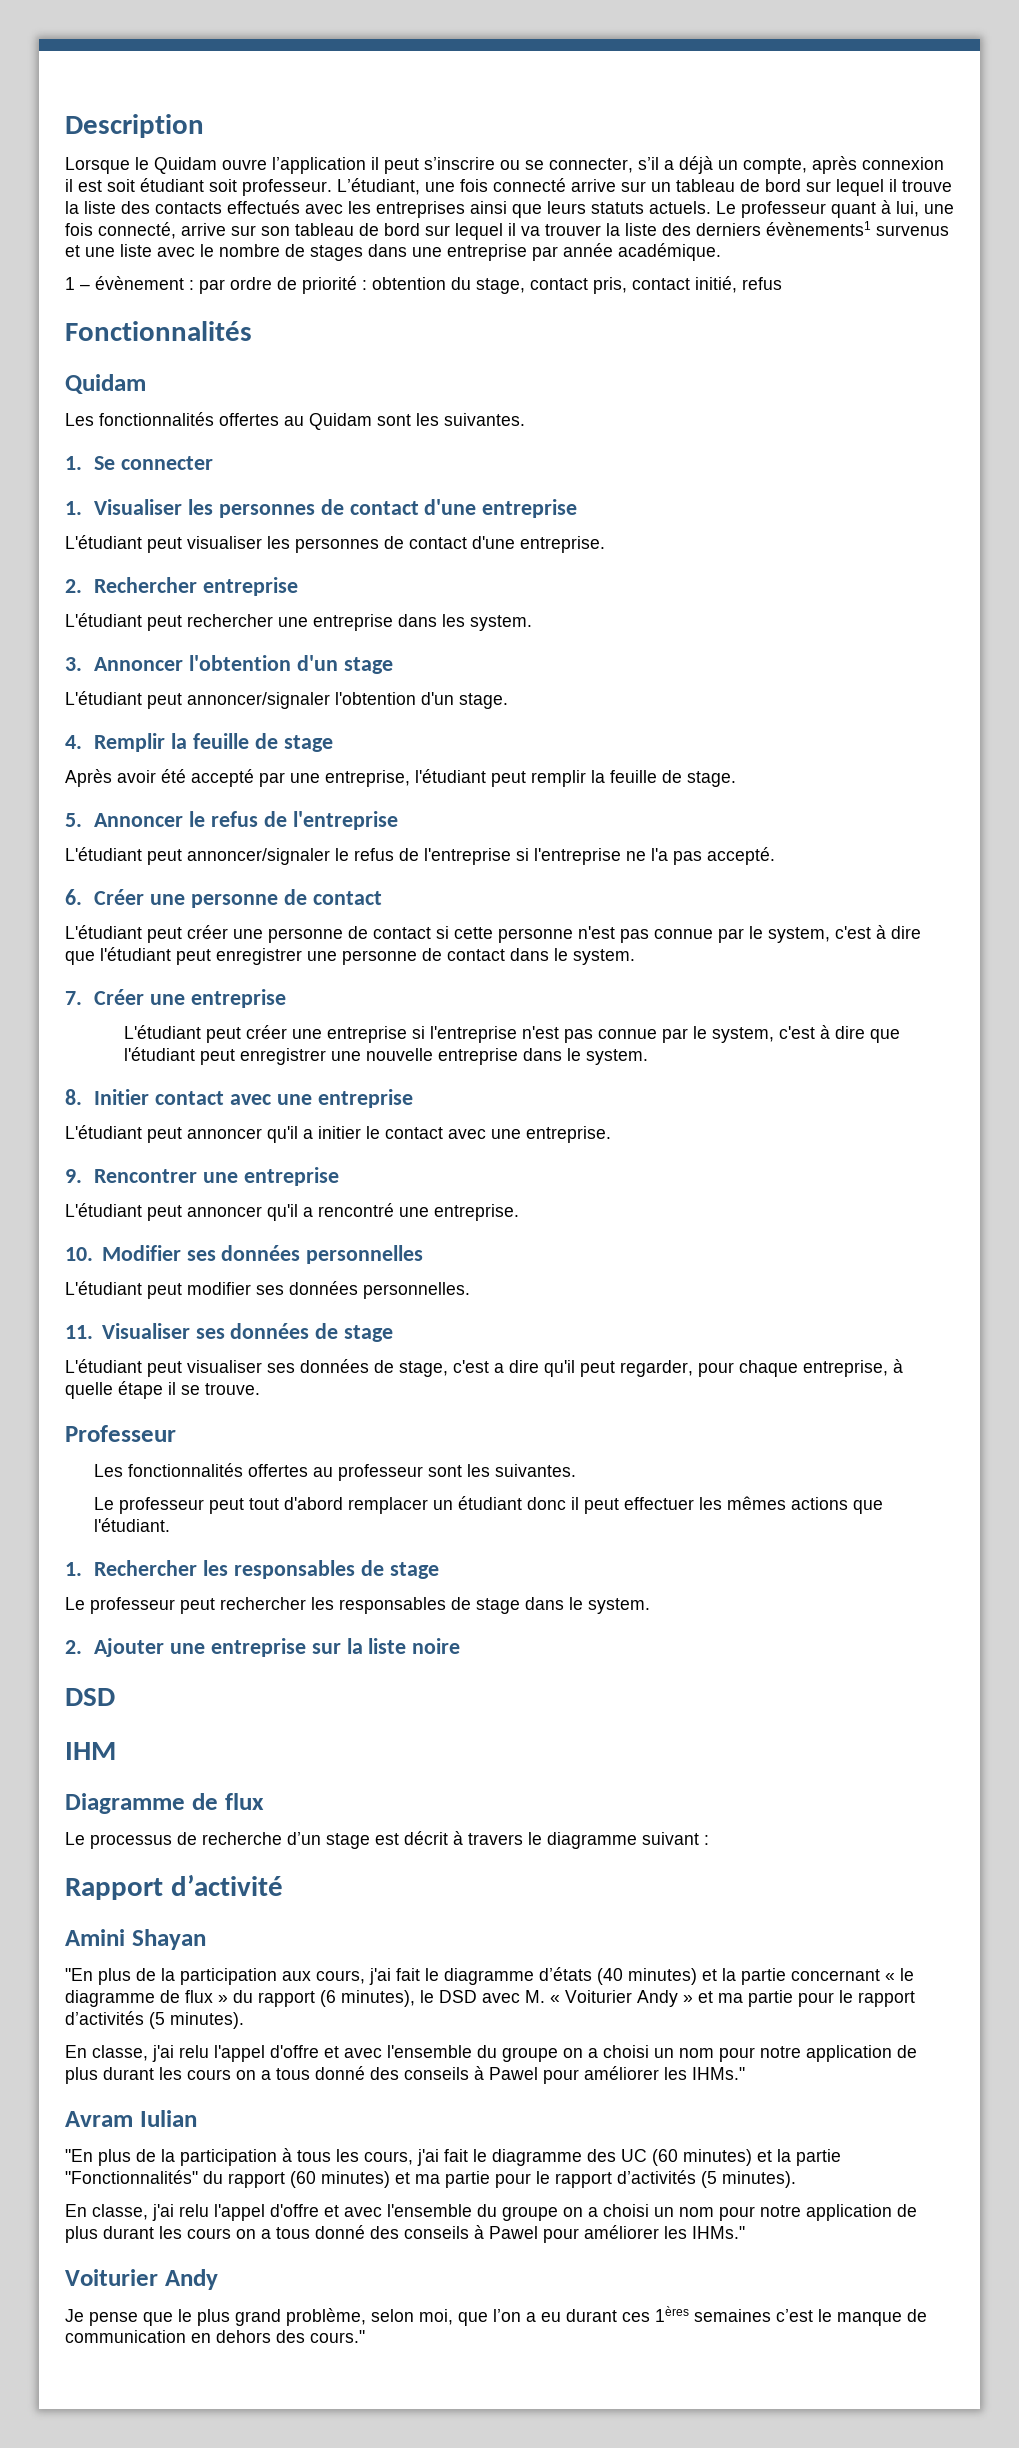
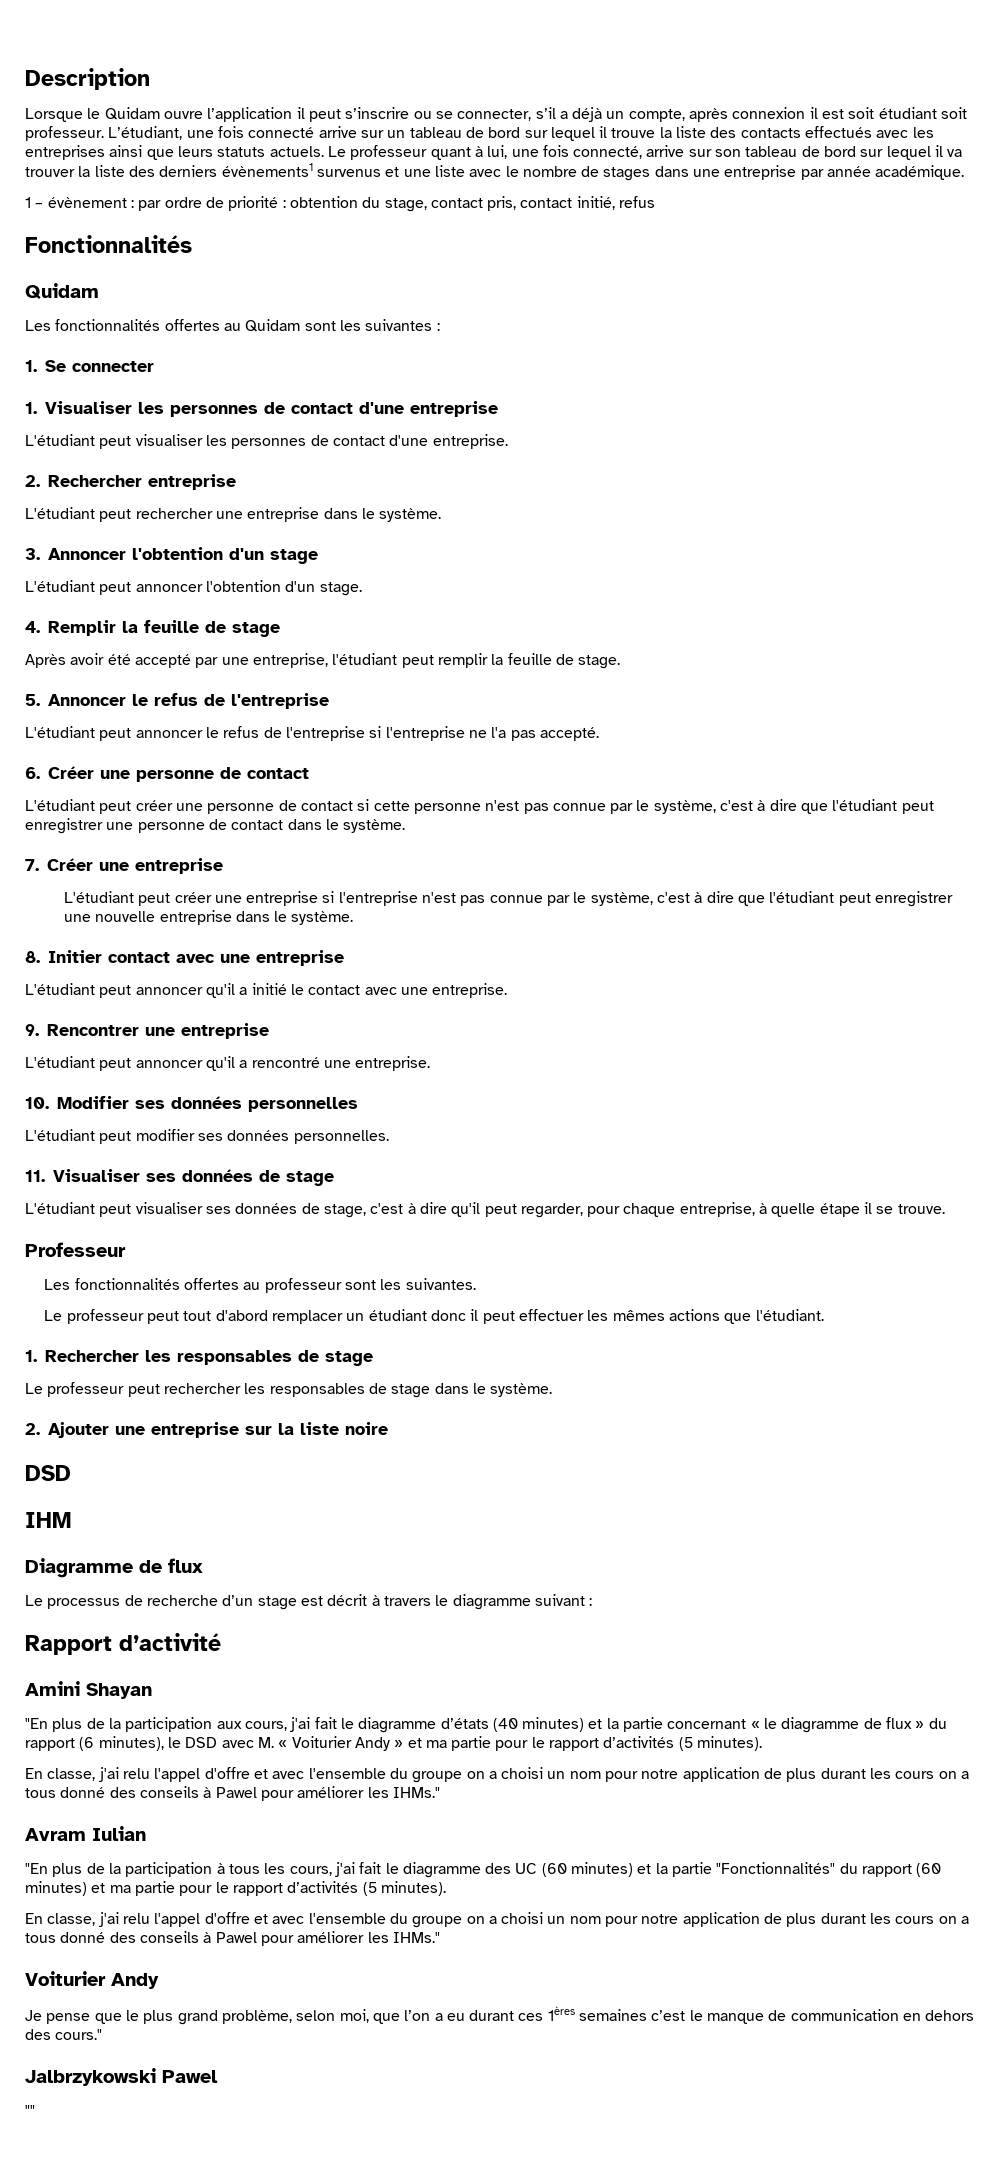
[444,413,525,426] suivantes. -> [365,319,440,331] suivantes :
[442,614,532,631] les system. -> [361,508,442,522] le système.
[187,692,330,709] annoncer/signaler -> [135,584,203,592] annoncer
[187,848,330,865] annoncer/signaler -> [135,730,203,738] annoncer
[768,927,830,943] system, -> [653,800,716,814] système,
[573,949,635,965] system. -> [343,819,406,833] système.
[711,1027,774,1043] system, -> [590,892,653,906] système,
[585,1049,648,1065] system. -> [291,911,354,925] système.
[318,1126,361,1139] initier -> [251,983,287,995] initié
[494,1363,504,1373] a -> [407,1203,416,1214] à
[588,1598,650,1614] system. -> [490,1383,553,1397] système.
(365, 2336) none -> [25,2068,218,2086] [25,2105,35,2116] // Jalbrzykowski Pawel // ""

